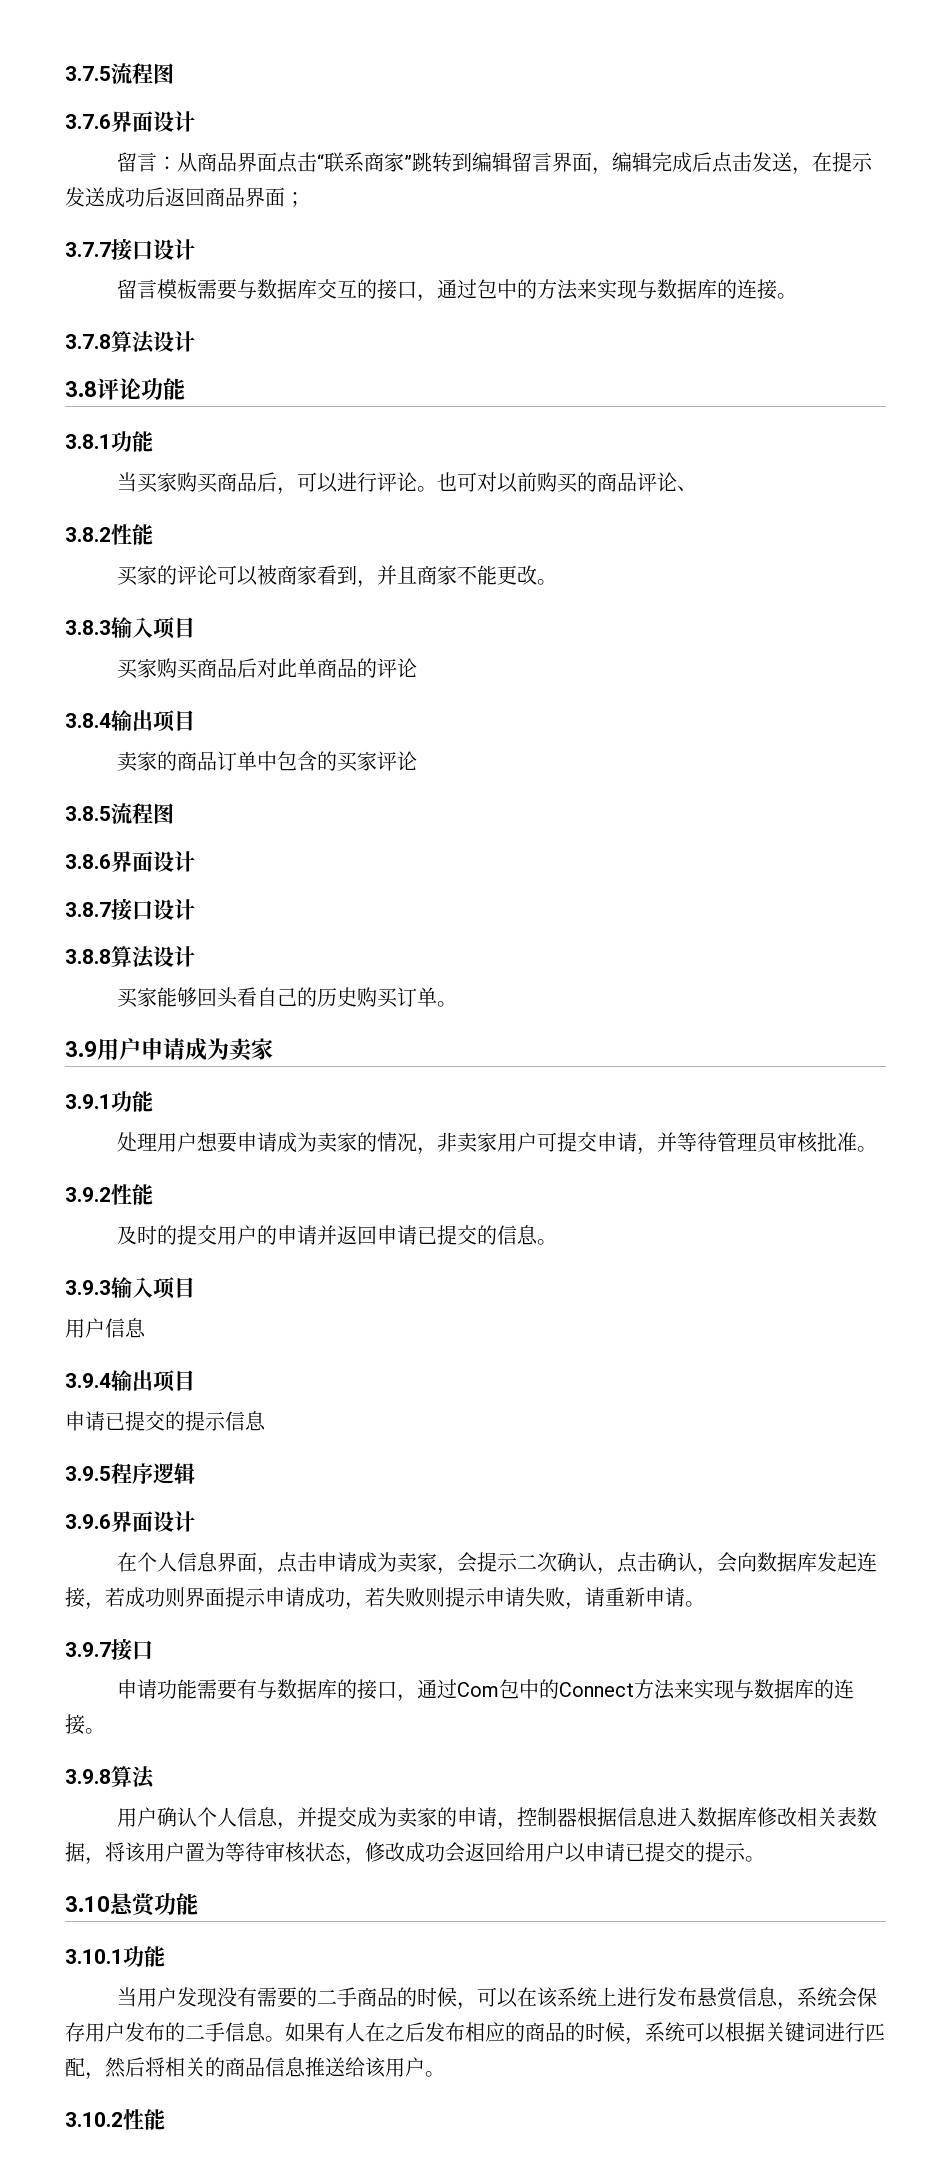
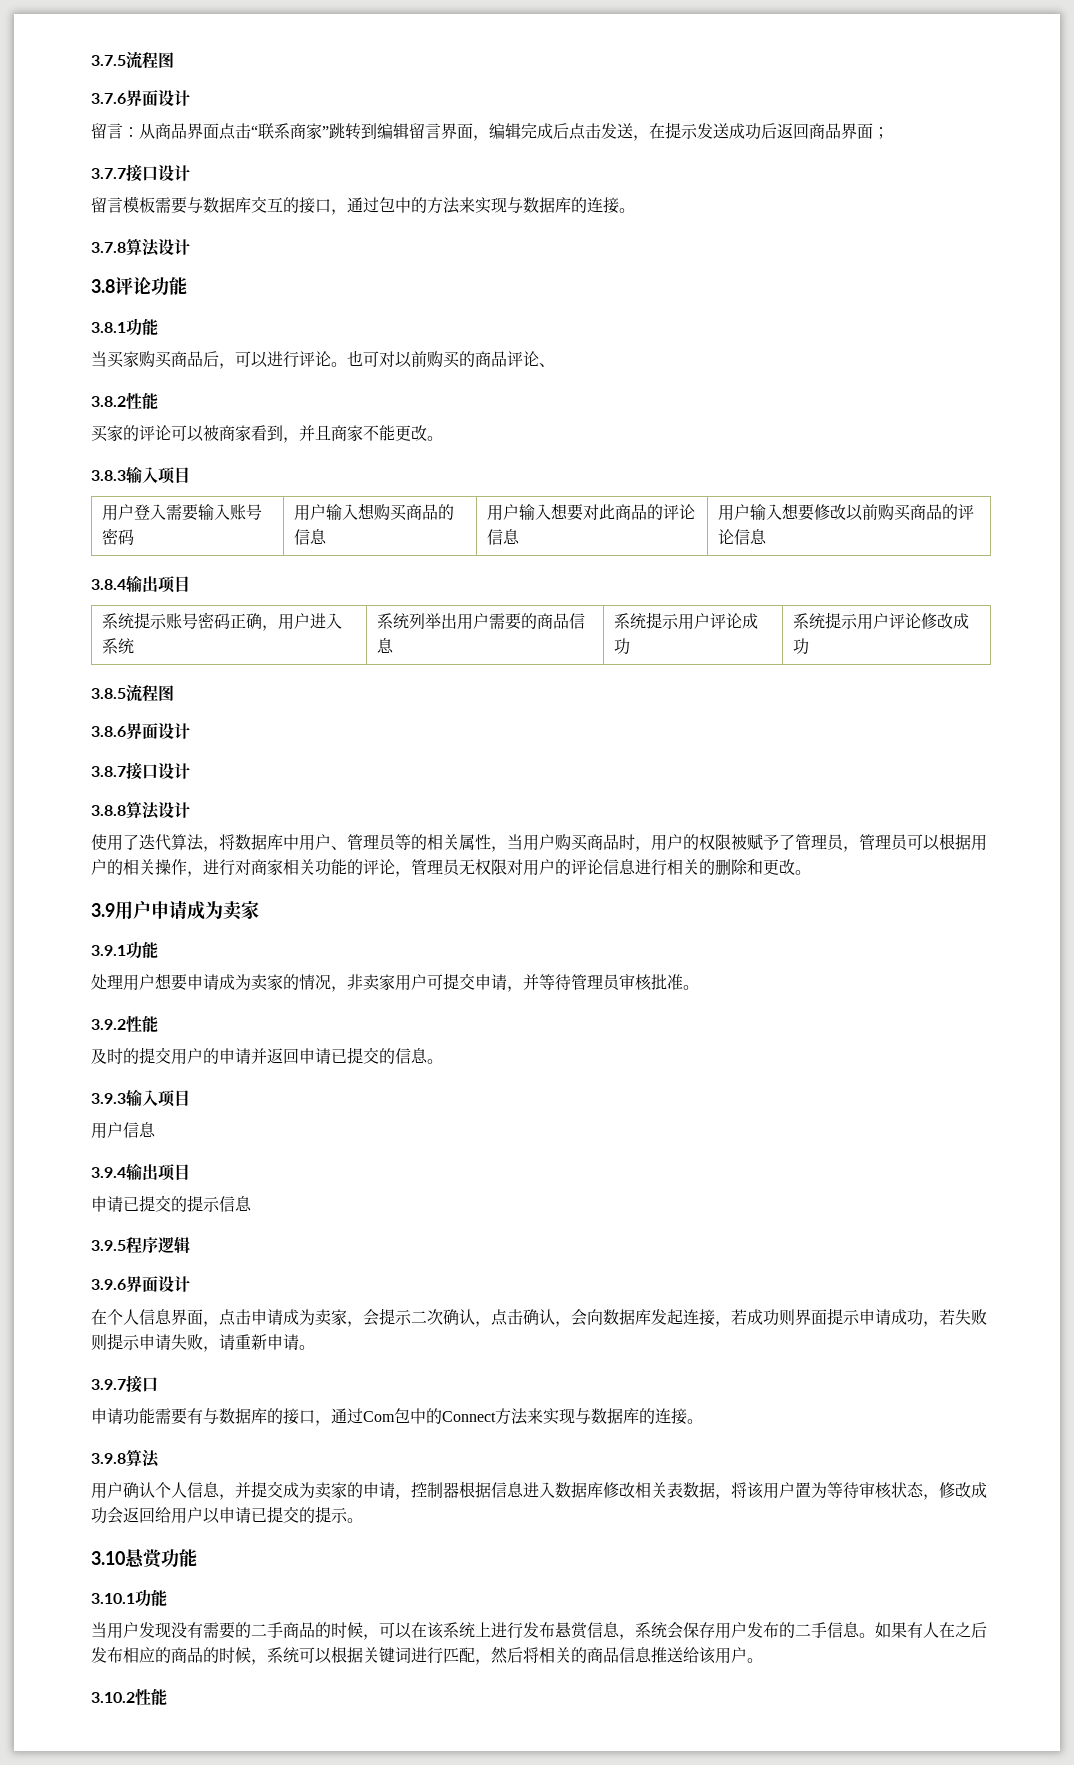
[116,658,417,679] [65,710,195,732] [116,751,417,772] // 买家购买商品后对此单商品的评论 // 3.8.4输出项目 // 卖家的商品订单中包含的买家评论 -> [101,504,262,521] [101,528,134,545] [293,503,454,521] [293,529,327,545] [486,503,695,521] [486,529,520,545] [717,503,974,521] [717,529,767,545] [91,575,190,593] [101,612,342,631] [101,638,134,654] [376,613,585,630] [376,638,394,653] [613,612,758,630] [613,638,630,655] [792,612,969,630] [792,638,809,655] // 用户登入需要输入账号密码 | 用户输入想购买商品的信息 | 用户输入想要对此商品的评论信息 | 用户输入想要修改以前购买商品的评论信息 // 3.8.4输出项目 // 系统提示账号密码正确，用户进入系统 | 系统列举出用户需要的商品信息 | 系统提示用户评论成功 | 系统提示用户评论修改成功
[116,987,437,1008] 买家能够回头看自己的历史购买订单 -> [91,833,987,852] [91,859,795,877] 使用了迭代算法，将数据库中用户、管理员等的相关属性，当用户购买商品时，用户的权限被赋予了管理员，管理员可以根据用户的相关操作，进行对商家相关功能的评论，管理员无权限对用户的评论信息进行相关的删除和更改

